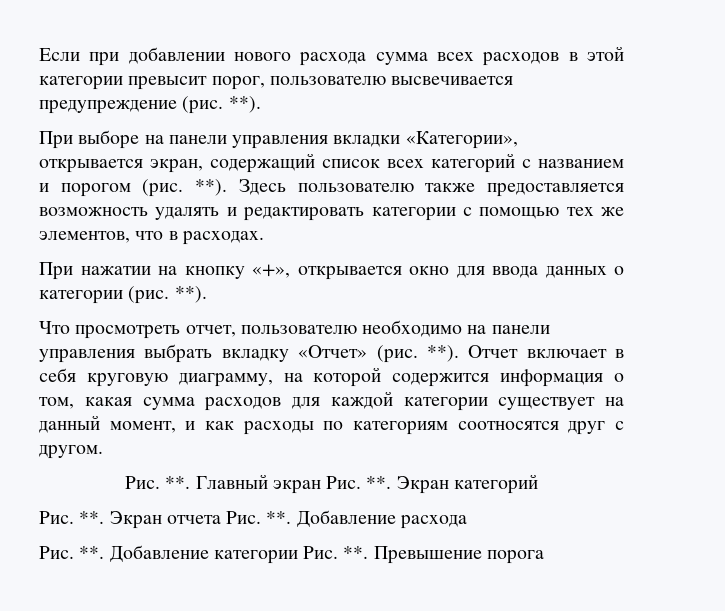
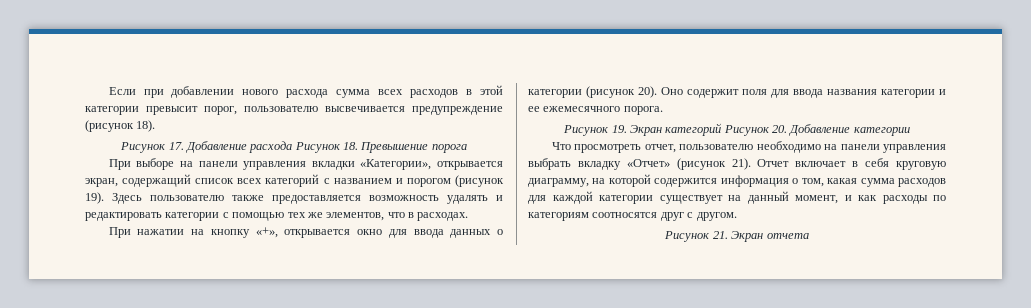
[182,96,261,114] (рис. **). -> [85,120,156,132] [120,141,467,153] (рисунок 18). // Рисунок 17. Добавление расхода Рисунок 18. Превышение порога
[142,179,228,197] (рис. **). -> [454,175,504,187] [85,192,104,204] (рисунок 19).
[128,286,207,304] (рис. **). -> [586,86,946,98] [528,106,663,115] [563,123,910,136] (рисунок 20). Оно содержит поля для ввода названия категории и ее ежемесячного порога. // Рисунок 19. Экран категорий Рисунок 20. Добавление категории
[376,345,459,363] (рис. **). -> [676,158,751,170] (рисунок 21).
[125,474,538,494] [39,510,467,529] [39,545,544,564] Рис. **. Главный экран Рис. **. Экран категорий // Рис. **. Экран отчета Рис. **. Добавление расхода // Рис. **. Добавление категории Рис. **. Превышение порога -> [664,231,809,242] Рисунок 21. Экран отчета

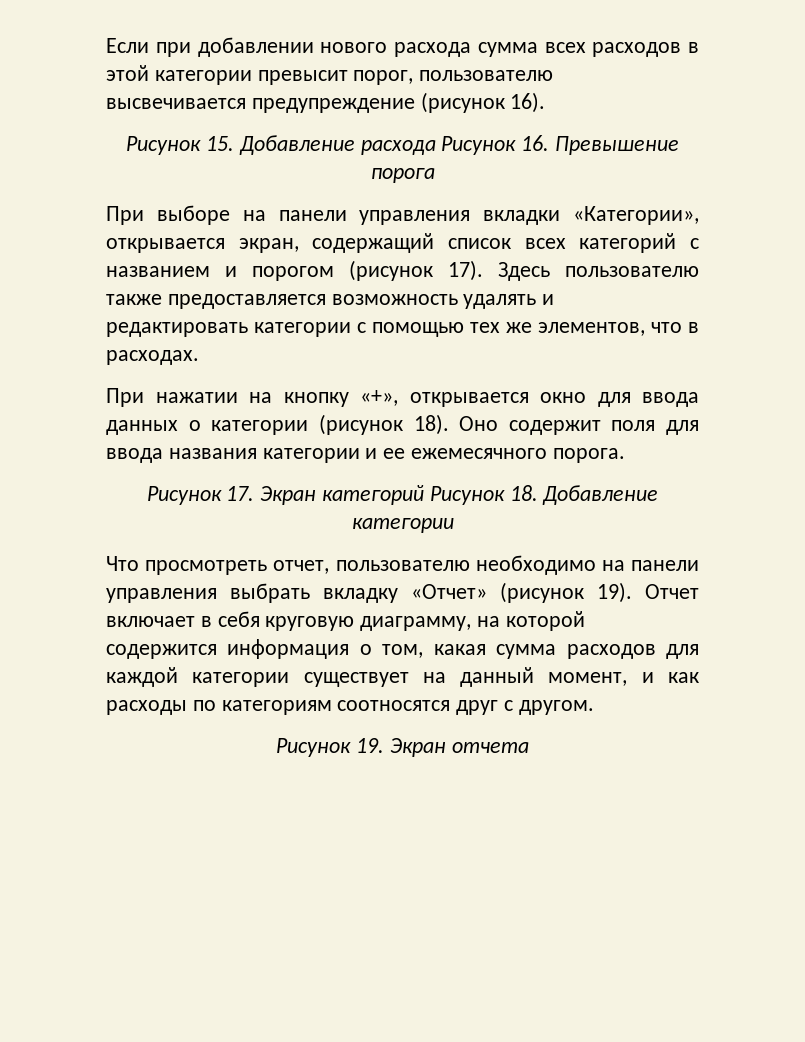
[136,120,156,132] [120,142,184,153] 18). // Рисунок 17. -> [510,92,546,113] [126,136,234,155] 16). // Рисунок 15.
[343,142,359,150] 18. -> [521,135,550,151] 16.
[85,192,104,204] 19). -> [448,260,483,281] 17).
[638,86,657,98] 20). -> [413,414,449,435] 18).
[611,125,627,133] 19. -> [226,486,255,501] 17.
[772,125,788,133] 20. -> [509,485,538,501] 18.
[731,158,751,170] 21). -> [597,582,632,603] 19).
[712,231,728,239] 21. -> [356,738,385,753] 19.

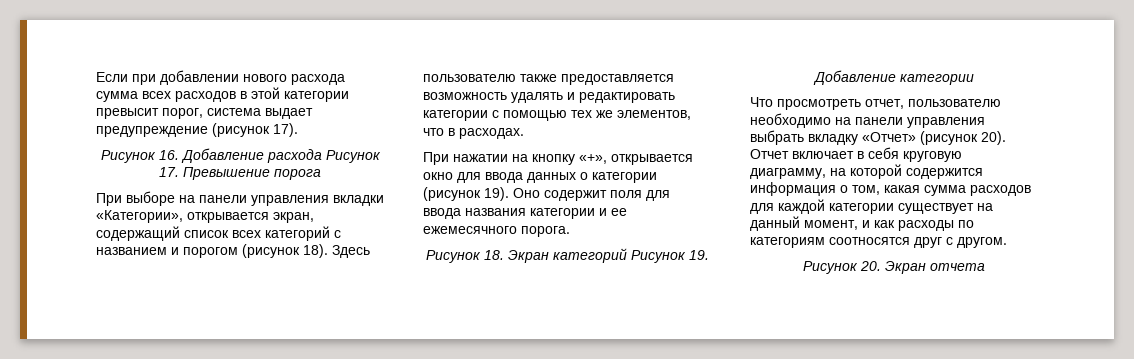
[419,70,554,81] [106,98,246,109] пользователю высвечивается -> [207,108,313,119] система выдает
[510,92,546,113] [126,136,234,155] 16). // Рисунок 15. -> [273,123,298,137] [100,150,179,163] 17). // Рисунок 16.
[521,135,550,151] 16. -> [159,167,179,177] 17.
[448,260,483,281] 17). -> [303,244,328,258] 18).
[413,414,449,435] 18). -> [484,187,509,201] 19).
[226,486,255,501] 17. -> [483,250,504,260] 18.
[509,485,538,501] 18. -> [688,250,709,260] 19.
[597,582,632,603] 19). -> [981,131,1006,145] 20).
[356,738,385,753] 19. -> [860,261,881,271] 20.

